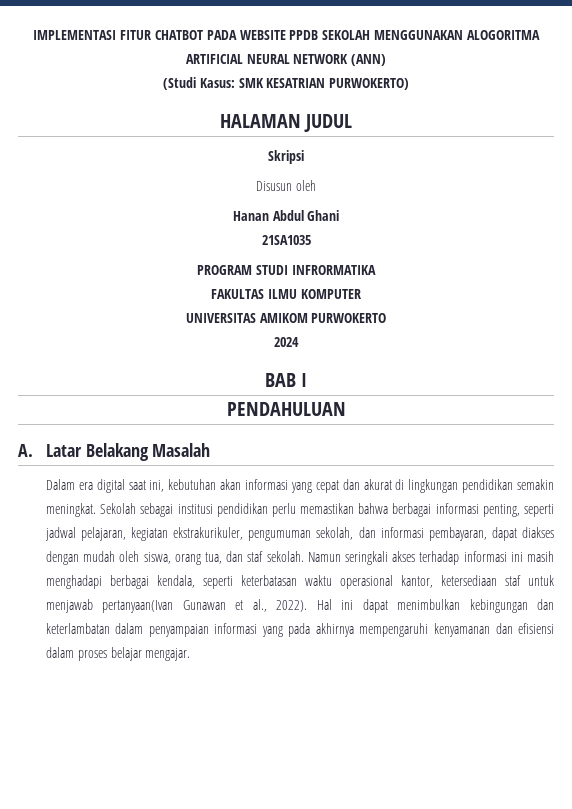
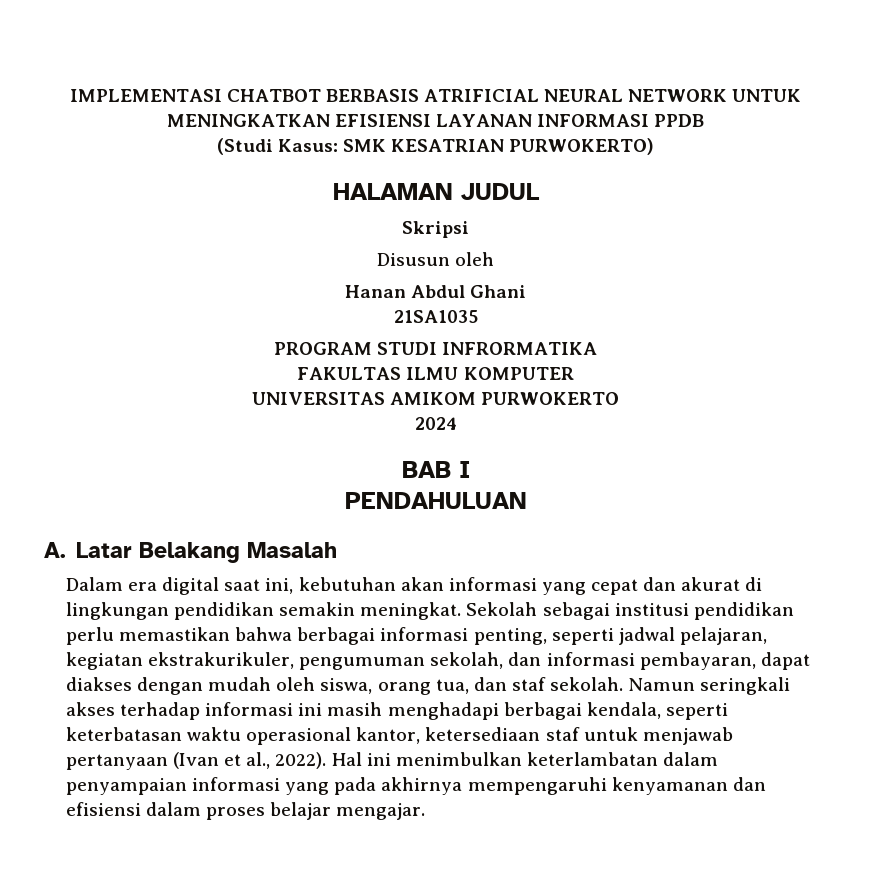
[120,30,540,40] [185,54,387,66] FITUR CHATBOT PADA WEBSITE PPDB SEKOLAH MENGGUNAKAN ALOGORITMA ARTIFICIAL NEURAL NETWORK (ANN) -> [226,89,802,102] [166,114,705,127] CHATBOT BERBASIS ATRIFICIAL NEURAL NETWORK UNTUK MENINGKATKAN EFISIENSI LAYANAN INFORMASI PPDB
[102,600,226,613] pertanyaan(Ivan Gunawan -> [65,752,220,770] pertanyaan (Ivan
[362,599,554,613] dapat menimbulkan kebingungan dan -> [395,752,522,766] menimbulkan

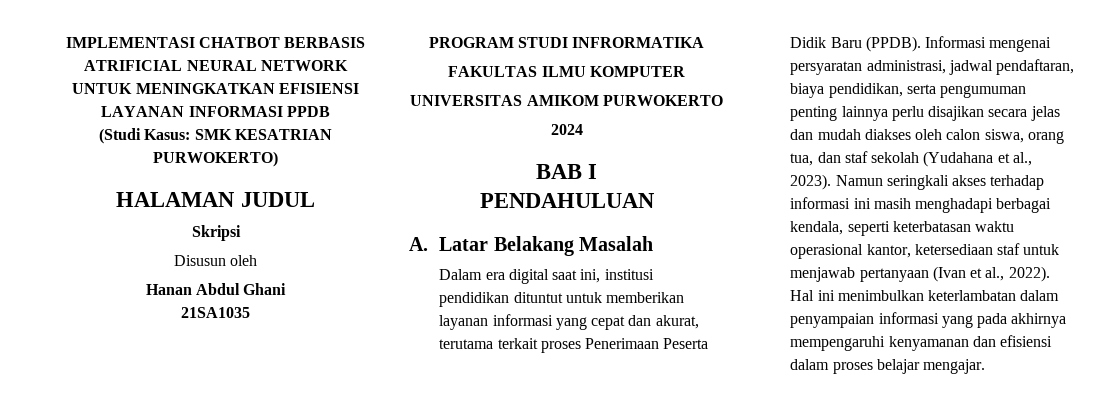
[298,577,763,595] [65,602,794,620] [65,627,767,645] [65,652,810,670] [65,677,316,695] kebutuhan akan informasi yang cepat dan akurat di lingkungan pendidikan semakin meningkat. Sekolah sebagai institusi pendidikan perlu memastikan bahwa berbagai informasi penting, seperti jadwal pelajaran, kegiatan ekstrakurikuler, pengumuman sekolah, dan informasi pembayaran, dapat diakses dengan mudah oleh -> [604,269,654,280] [439,292,685,307] [439,314,699,330] [439,338,709,353] [790,36,1052,52] [790,59,1075,75] [790,83,1027,98] [790,106,1060,121] [790,129,981,140] institusi pendidikan dituntut untuk memberikan layanan informasi yang cepat dan akurat, terutama terkait proses Penerimaan Peserta Didik Baru (PPDB). Informasi mengenai persyaratan administrasi, jadwal pendaftaran, biaya pendidikan, serta pengumuman penting lainnya perlu disajikan secara jelas dan mudah diakses oleh calon
[550,677,624,691] sekolah. -> [871,151,1033,167] [790,174,832,190] sekolah (Yudahana et al., 2023).

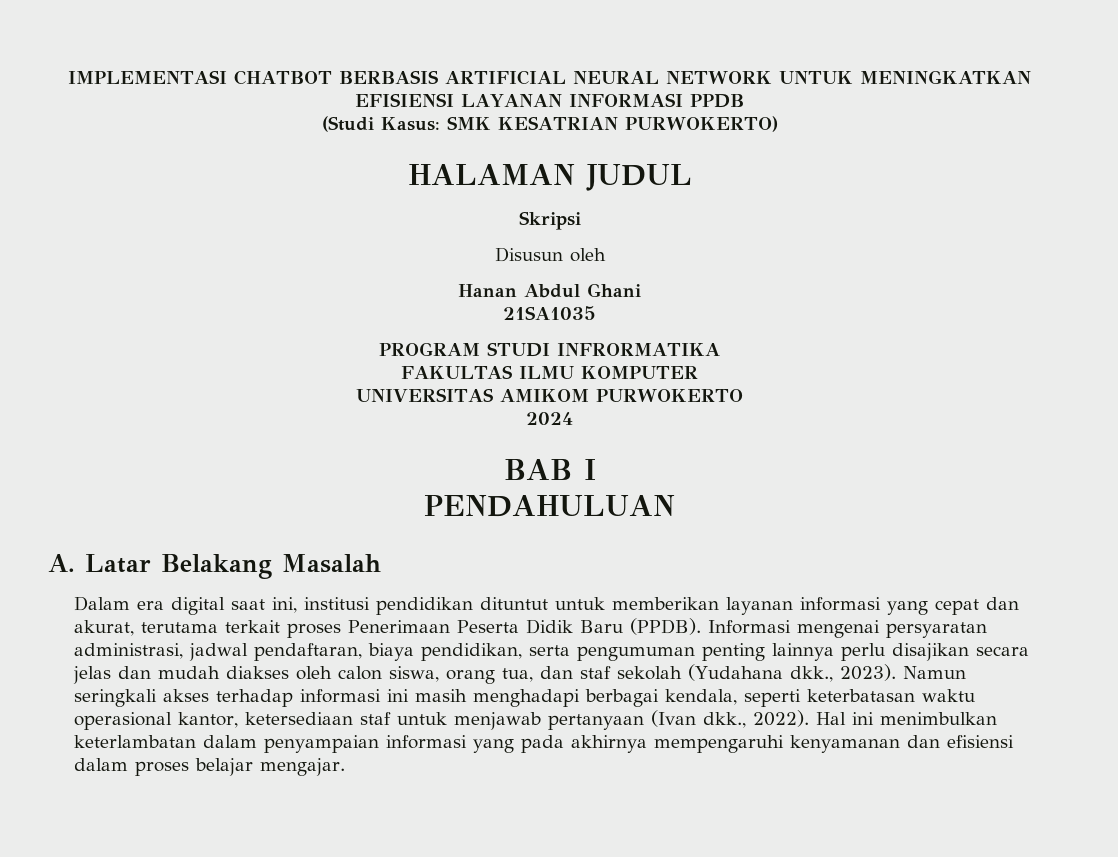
[84,60,183,71] ATRIFICIAL -> [444,70,566,85] ARTIFICIAL
[997,152,1033,166] et al., -> [789,666,833,682] dkk.,
[970,267,1005,281] et al., -> [702,712,746,728] dkk.,

